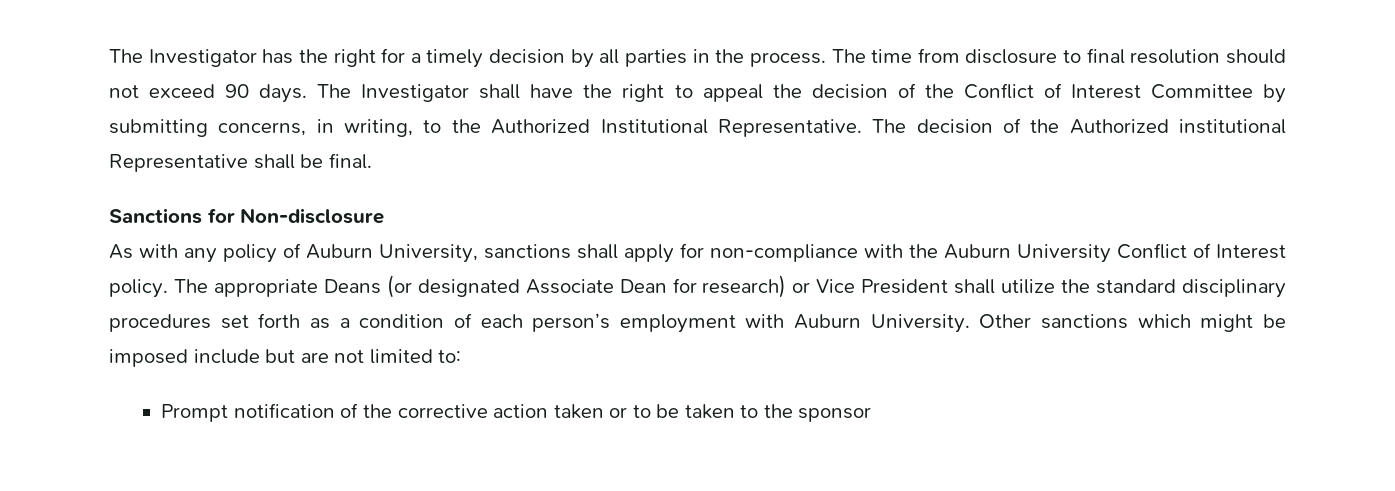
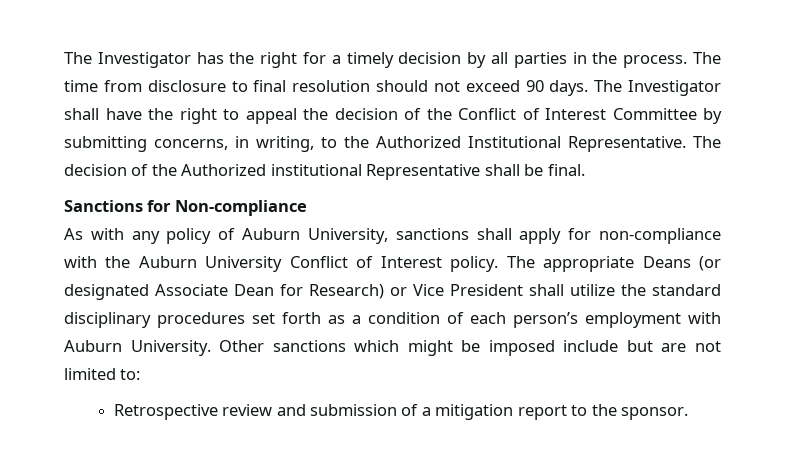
[240,208,385,224] Non-disclosure -> [174,200,307,216] Non-compliance
[702,275,787,298] research) -> [309,284,384,299] Research)
[161,403,872,422] Prompt notification of the corrective action taken or to be taken to the sponsor -> [113,404,689,420] Retrospective review and submission of a mitigation report to the sponsor.

